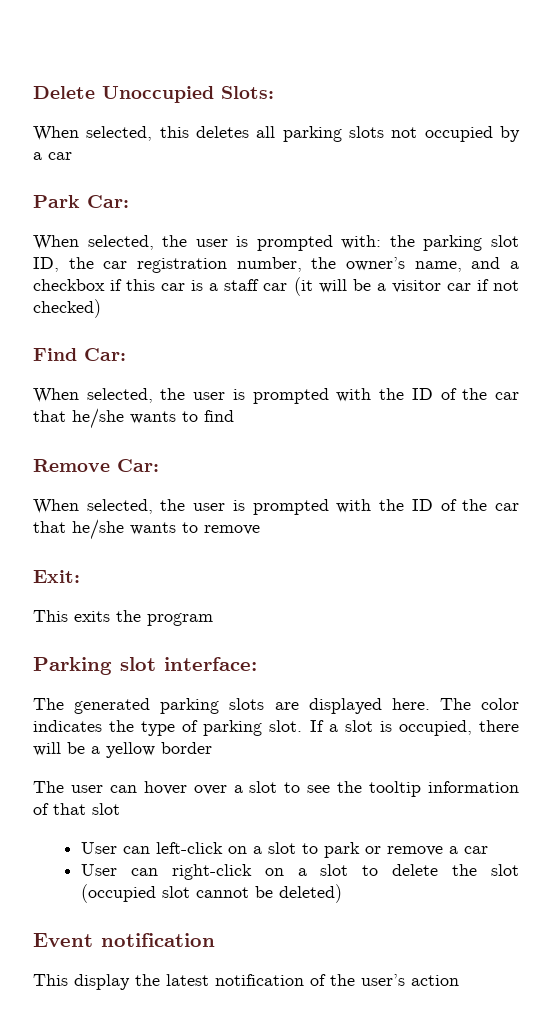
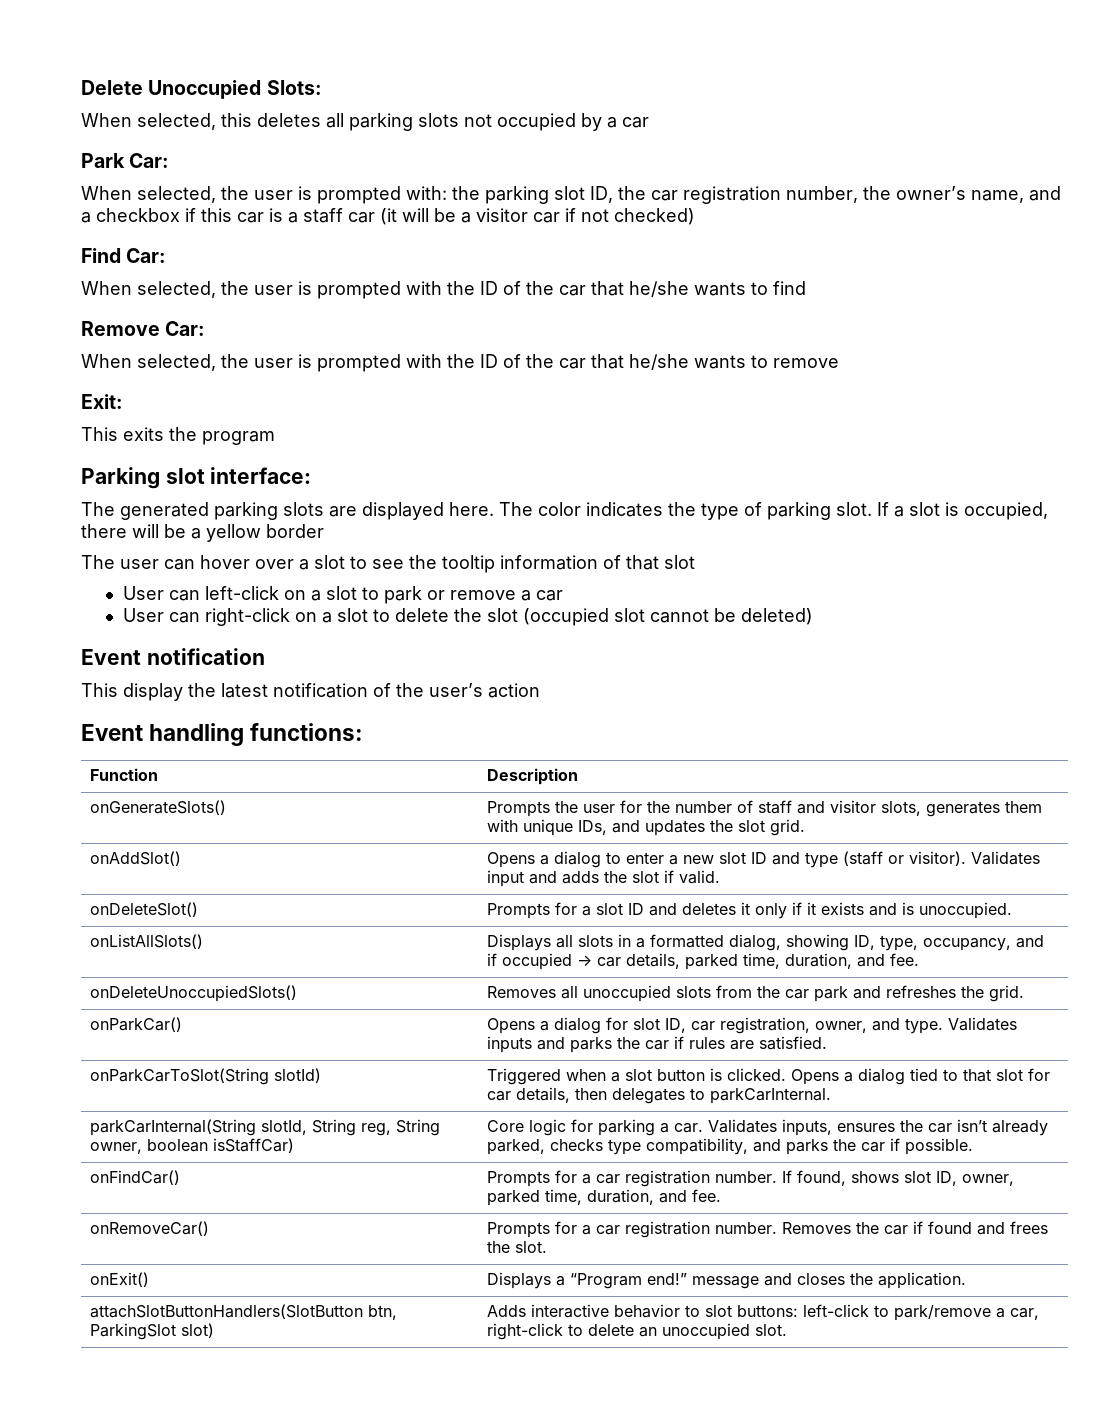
(459, 980) none -> [81,723,364,746] [90,768,159,781] [487,768,579,785] [90,800,227,815] [487,800,1043,817] [487,819,806,836] [90,851,182,866] [487,851,1041,868] [487,870,721,887] [90,902,199,917] [487,902,1013,919] [90,934,204,949] [487,934,1045,951] [487,953,920,970] [90,985,298,1002] [487,985,1025,1002] [90,1017,183,1032] [487,1017,1018,1034] [487,1036,828,1053] [90,1068,322,1085] [487,1068,1051,1085] [487,1087,832,1104] [90,1119,441,1136] [90,1138,295,1154] [487,1119,1049,1136] [487,1138,974,1155] [90,1170,181,1185] [487,1170,1015,1187] [487,1189,722,1206] [90,1221,210,1236] [487,1221,1049,1238] [487,1241,548,1253] [90,1272,150,1287] [487,1272,967,1289] [90,1304,398,1320] [90,1323,215,1340] [487,1304,1040,1321] [487,1323,788,1340] // Event handling functions: // Function | Description // onGenerateSlots() | Prompts the user for the number of staff and visitor slots, generates them with unique IDs, and updates the slot grid. // onAddSlot() | Opens a dialog to enter a new slot ID and type (staff or visitor). Validates input and adds the slot if valid. // onDeleteSlot() | Prompts for a slot ID and deletes it only if it exists and is unoccupied. // onListAllSlots() | Displays all slots in a formatted dialog, showing ID, type, occupancy, and if occupied → car details, parked time, duration, and fee. // onDeleteUnoccupiedSlots() | Removes all unoccupied slots from the car park and refreshes the grid. // onParkCar() | Opens a dialog for slot ID, car registration, owner, and type. Validates inputs and parks the car if rules are satisfied. // onParkCarToSlot(String slotId) | Triggered when a slot button is clicked. Opens a dialog tied to that slot for car details, then delegates to parkCarInternal. // parkCarInternal(String slotId, String reg, String owner, boolean isStaffCar) | Core logic for parking a car. Validates inputs, ensures the car isn’t already parked, checks type compatibility, and parks the car if possible. // onFindCar() | Prompts for a car registration number. If found, shows slot ID, owner, parked time, duration, and fee. // onRemoveCar() | Prompts for a car registration number. Removes the car if found and frees the slot. // onExit() | Displays a “Program end!” message and closes the application. // attachSlotButtonHandlers(SlotButton btn, ParkingSlot slot) | Adds interactive behavior to slot buttons: left-click to park/remove a car, right-click to delete an unoccupied slot.

